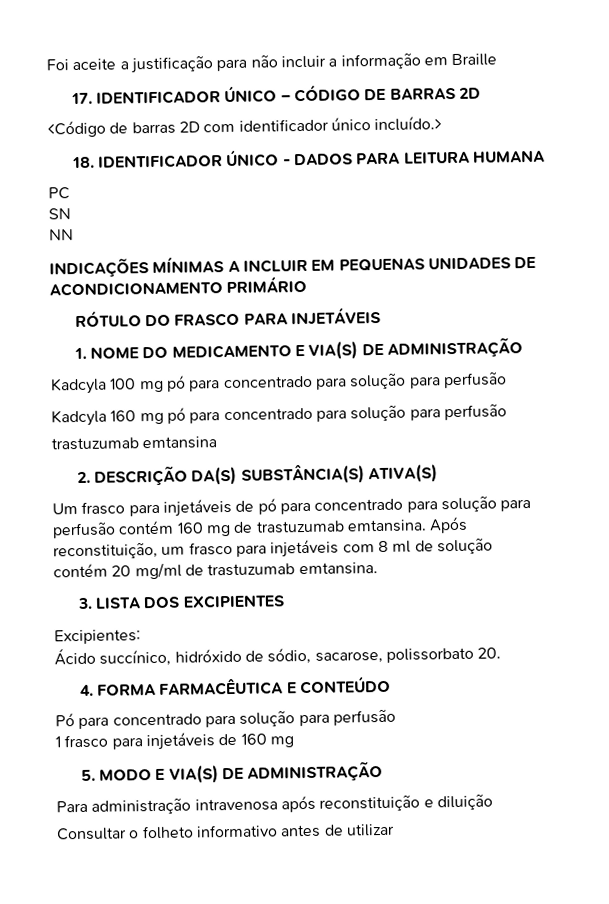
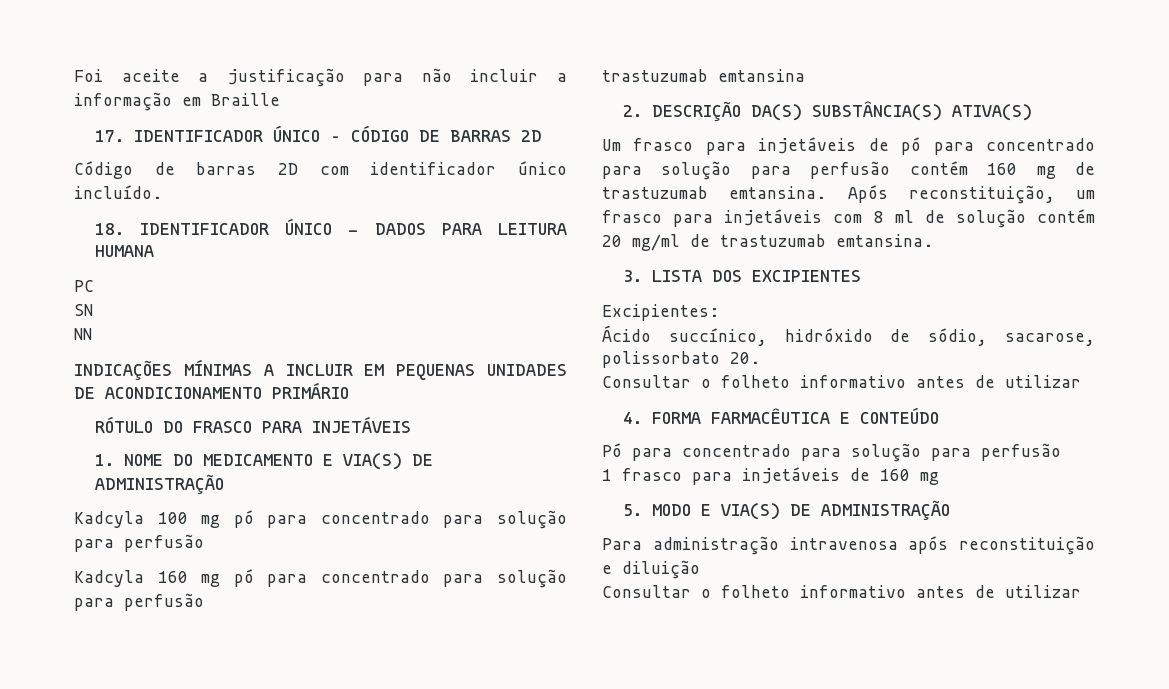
[47,120,106,138] <Código -> [74,161,133,179] Código
[374,116,443,132] incluído.> -> [74,185,162,199] incluído.
(502, 653) none -> [602,375,1081,388] // Consultar o folheto informativo antes de utilizar

